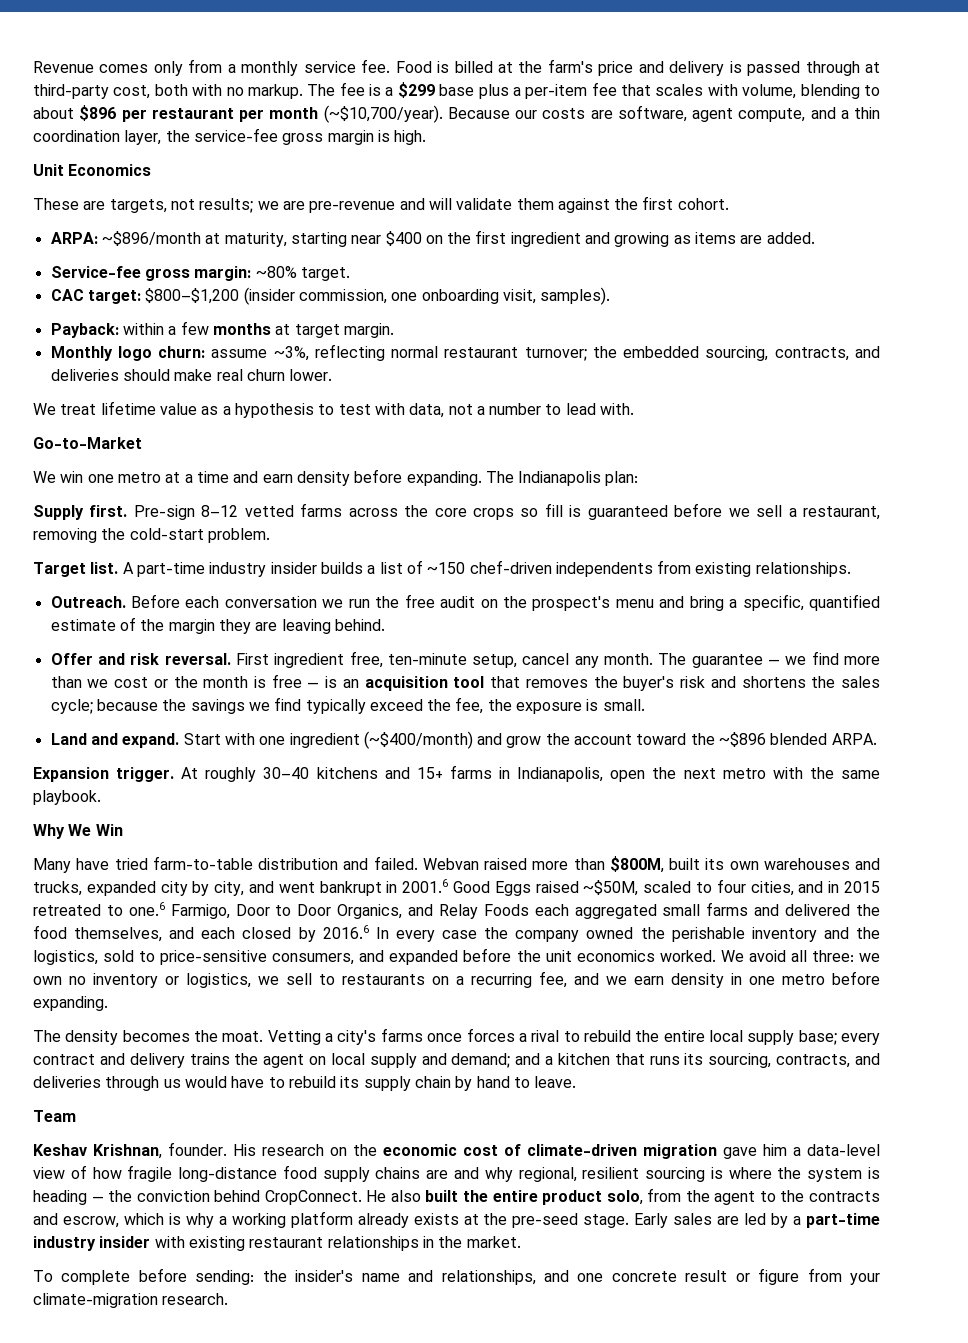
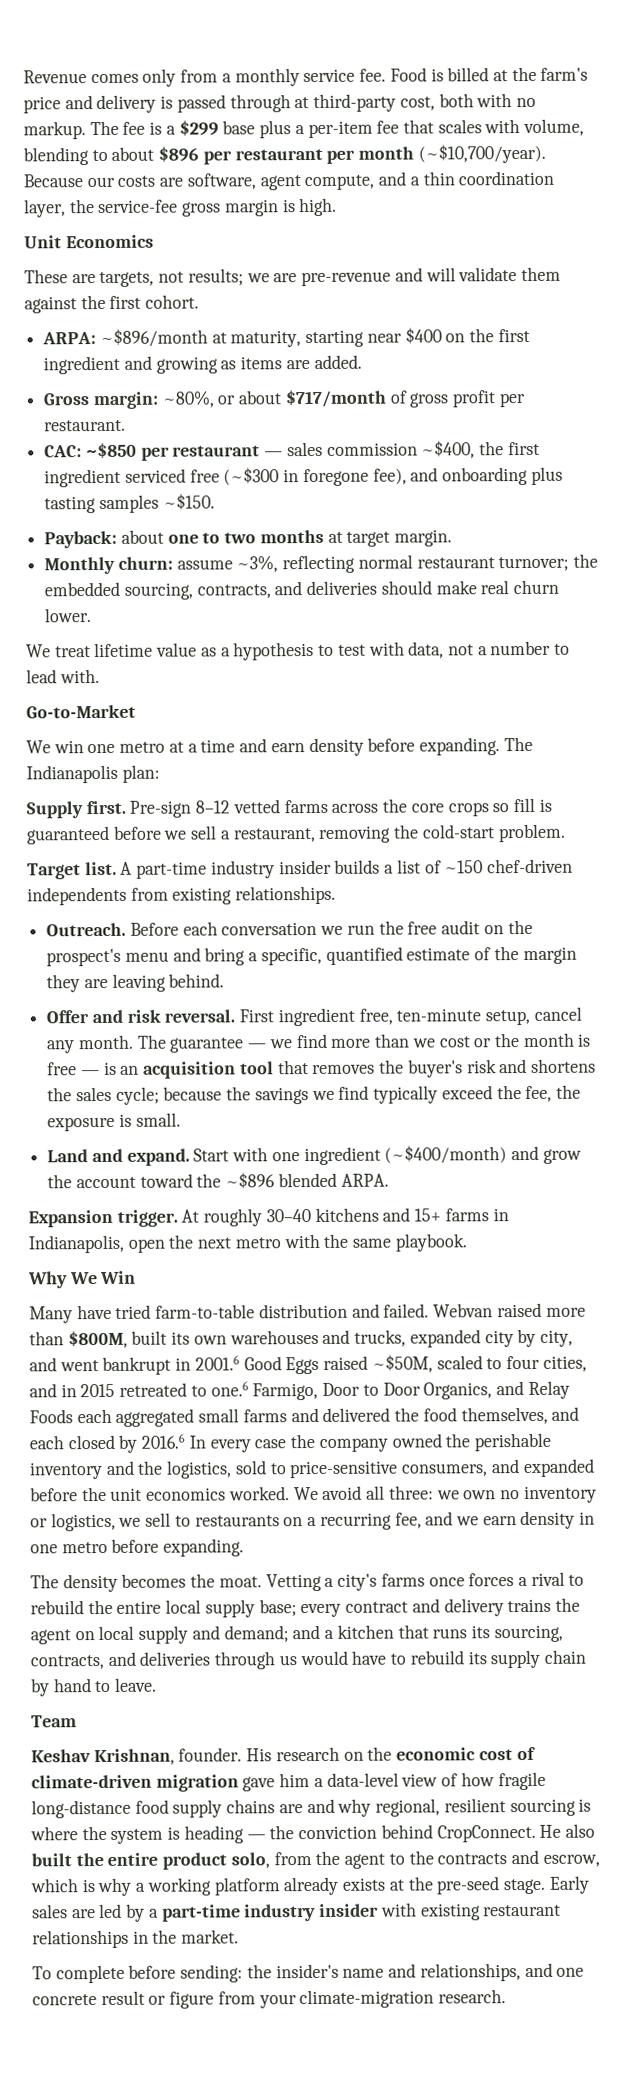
[50,266,350,281] [50,287,611,305] [50,321,209,338] Service-fee gross margin: ~80% target. // CAC target: $800–$1,200 (insider commission, one onboarding visit, samples). // Payback: within a few -> [43,389,526,410] [44,419,127,432] [44,440,540,461] [44,466,563,488] [44,493,215,514] [44,529,257,549] Gross margin: ~80%, or about $717/month of gross profit per restaurant. // CAC: ~$850 per restaurant — sales commission ~$400, the first ingredient serviced free (~$300 in foregone fee), and onboarding plus tasting samples ~$150. // Payback: about one to two
[117,346,152,361] logo -> (116, 565) none

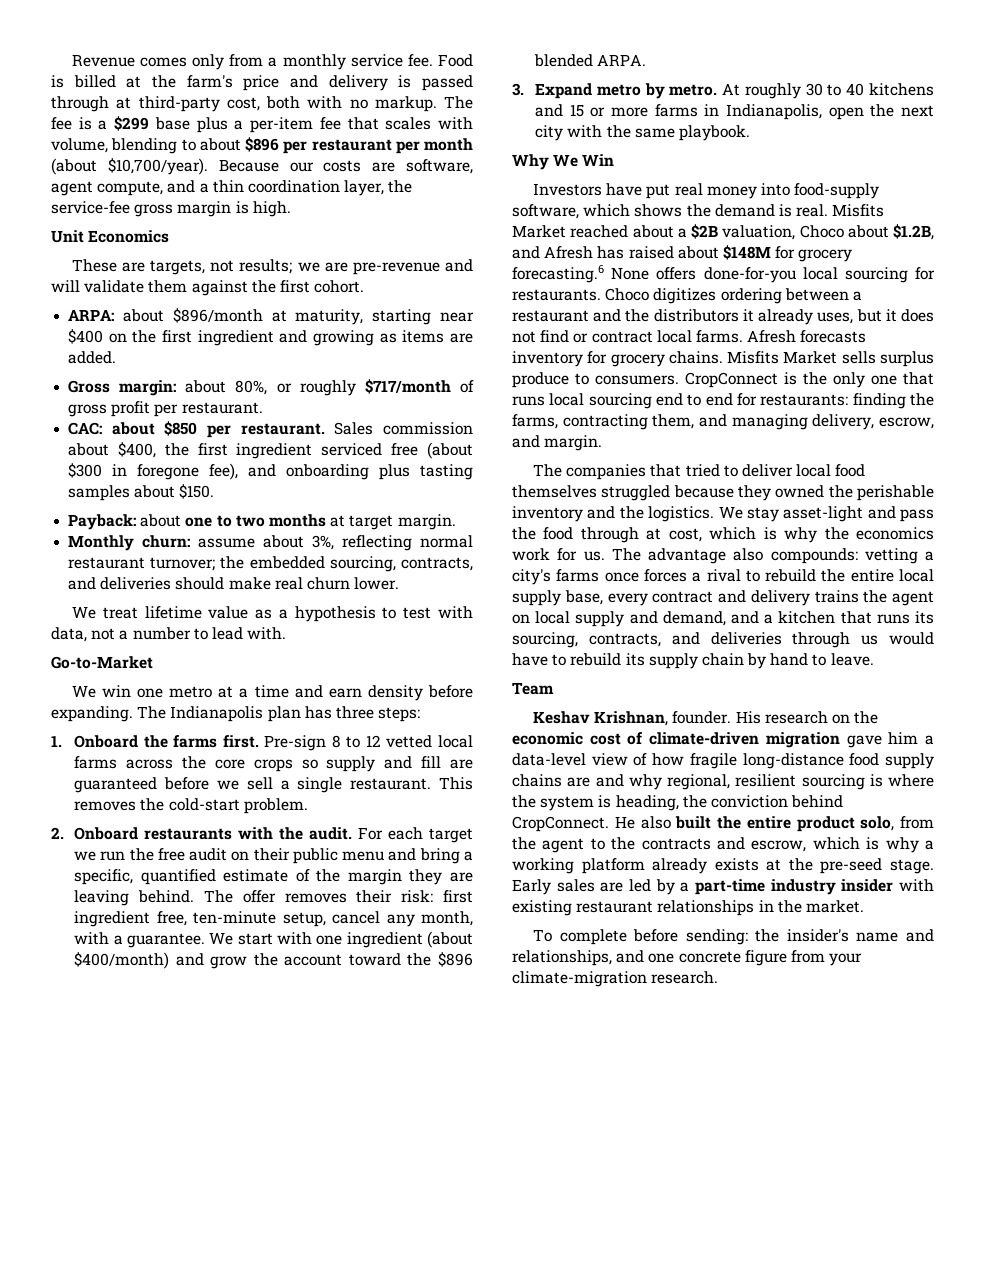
[417,143,546,164] (~$10,700/year). -> [51,158,208,175] (about $10,700/year).
[99,328,208,348] ~$896/month -> [122,308,263,323] about $896/month
[161,390,282,408] ~80%, or about -> [185,380,356,396] about 80%, or roughly
[85,440,476,461] ~$850 per restaurant — sales commission ~$400, -> [111,421,473,438] [68,442,156,458] about $850 per restaurant. Sales commission about $400,
[223,467,280,486] (~$300 -> [427,442,474,459] [68,463,103,478] (about $300
[162,493,215,510] ~$150. -> [134,484,215,499] about $150.
[236,555,279,573] ~3%, -> [263,535,335,550] about 3%,
[121,764,160,783] [26,799,280,819] plan: // Supply first. Pre-sign 8–12 vetted -> [267,706,421,722] [51,735,473,751] plan has three steps: // 1. Onboard the farms first. Pre-sign 8 to 12 vetted local
[512,797,552,813] fill is -> [326,756,473,772] supply and fill are
[232,825,392,843] restaurant, removing -> [297,777,473,793] [74,801,137,811] single restaurant. This removes
[27,858,573,880] [27,885,337,906] [46,921,318,937] Target list. A part-time industry insider builds a list of ~150 chef-driven independents from existing relationships. // Outreach. Before each conversation -> [51,827,474,843] 2. Onboard restaurants with the audit. For each target
[507,919,533,935] [46,948,122,967] the prospect's -> [253,848,338,864] their public
[46,1009,275,1024] // Offer and risk reversal. First -> [203,890,473,903] The offer removes their risk: first
[77,1032,592,1053] [47,1058,596,1079] [47,1084,581,1105] [47,1112,181,1132] [47,1148,230,1166] month. The guarantee — we find more than we cost or the month is free — is an acquisition tool that removes the buyer's risk and shortens the sales cycle; because the savings we find typically exceed the fee, the exposure is small. // Land and expand. Start -> [421,911,473,926] [74,932,273,948] month, with a guarantee. We start
[384,1145,508,1164] (~$400/month) -> [427,931,474,948] [74,952,170,969] (about $400/month)
[225,1172,276,1189] ~$896 -> [438,952,474,967] $896
[28,1207,442,1228] Expansion trigger. At roughly 30–40 kitchens and 15+ -> [512,83,934,99] [535,104,649,117] 3. Expand metro by metro. At roughly 30 to 40 kitchens and 15 or more
[234,1237,281,1249] metro -> [535,125,564,141] city
[29,1302,586,1324] [29,1328,573,1349] [29,1354,587,1376] [29,1380,570,1401] [29,1406,580,1427] [29,1433,388,1453] Many have tried farm-to-table distribution and failed. Webvan raised more than $800M, built its own warehouses and trucks, expanded city by city, and went bankrupt in 2001.6 Good Eggs raised ~$50M, scaled to four cities, and in 2015 retreated to one.6 Farmigo, Door to Door Organics, and Relay Foods each aggregated small farms and delivered the food themselves, and each closed by 2016.6 In every case the company -> [532,183,880,199] [512,204,885,219] [512,224,934,240] [512,245,853,262] [512,265,935,283] [512,288,862,304] [512,309,934,325] [512,330,867,343] [512,351,934,367] [512,372,934,388] [512,393,934,409] [512,414,934,430] [512,435,603,451] [532,464,866,480] [512,485,771,501] Investors have put real money into food-supply software, which shows the demand is real. Misfits Market reached about a $2B valuation, Choco about $1.2B, and Afresh has raised about $148M for grocery forecasting.6 None offers done-for-you local sourcing for restaurants. Choco digitizes ordering between a restaurant and the distributors it already uses, but it does not find or contract local farms. Afresh forecasts inventory for grocery chains. Misfits Market sells surplus produce to consumers. CropConnect is the only one that runs local sourcing end to end for restaurants: finding the farms, contracting them, and managing delivery, escrow, and margin. // The companies that tried to deliver local food themselves struggled because they
[166,1458,595,1479] [30,1485,597,1504] [30,1510,596,1532] [30,1538,245,1557] [30,1573,322,1593] logistics, sold to price-sensitive consumers, and expanded before the unit economics worked. We avoid all three: we own no inventory or logistics, we sell to restaurants on a recurring fee, and we earn density in one metro before expanding. // The density becomes the moat. Vetting -> [648,506,934,522] [512,527,934,543] [512,548,918,564] logistics. We stay asset-light and pass the food through at cost, which is why the economics work for us. The advantage also compounds: vetting
[258,1599,297,1617] base; -> [564,590,603,605] base,
[223,1625,289,1643] demand; -> [662,611,726,626] demand,
[183,1825,266,1844] heading — -> [615,795,679,811] heading,
[100,1990,167,2006] result or -> (741, 957) none

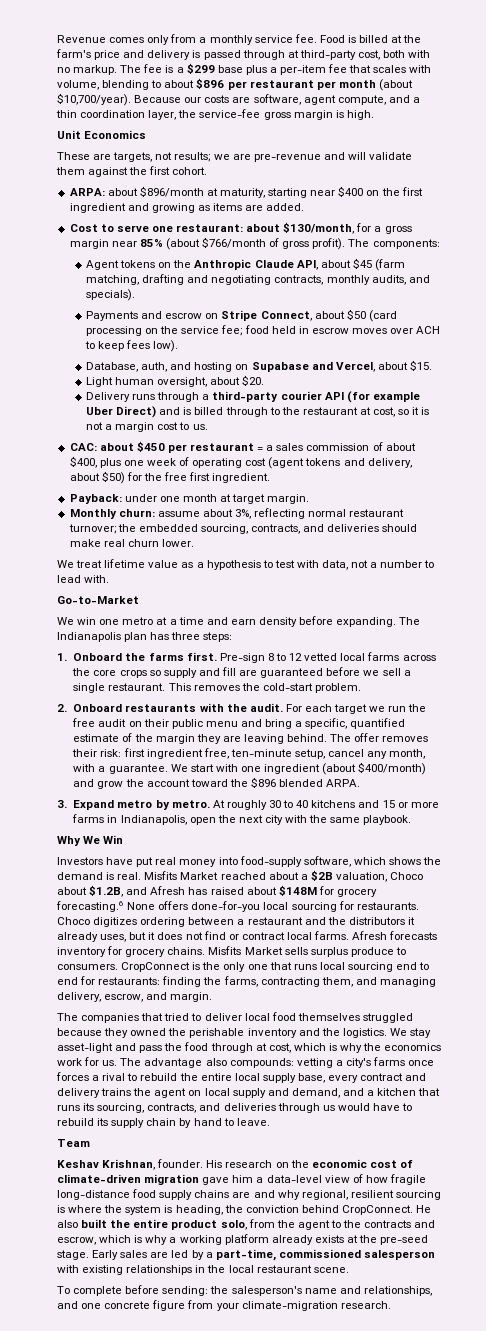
[68,379,474,396] [68,401,263,417] [68,421,473,438] [68,442,474,459] [68,463,473,480] [68,484,215,501] [68,514,326,530] Gross margin: about 80%, or roughly $717/month of gross profit per restaurant. // CAC: about $850 per restaurant. Sales commission about $400, the first ingredient serviced free (about $300 in foregone fee), and onboarding plus tasting samples about $150. // Payback: about one to two months -> [69,222,412,234] [69,237,440,250] [86,258,405,271] [86,274,430,285] [86,289,136,301] [86,309,397,322] [86,325,441,336] [85,340,179,352] [86,360,432,372] [86,375,265,387] [86,391,420,403] [86,406,430,418] [86,422,208,432] [69,441,416,453] [69,456,412,469] [69,471,271,484] [69,494,217,504] Cost to serve one restaurant: about $130/month, for a gross margin near 85% (about $766/month of gross profit). The components: // Agent tokens on the Anthropic Claude API, about $45 (farm matching, drafting and negotiating contracts, monthly audits, and specials). // Payments and escrow on Stripe Connect, about $50 (card processing on the service fee; food held in escrow moves over ACH to keep fees low). // Database, auth, and hosting on Supabase and Vercel, about $15. // Light human oversight, about $20. // Delivery runs through a third-party courier API (for example Uber Direct) and is billed through to the restaurant at cost, so it is not a margin cost to us. // CAC: about $450 per restaurant = a sales commission of about $400, plus one week of operating cost (agent tokens and delivery, about $50) for the free first ingredient. // Payback: under one month
[695,879,894,895] part-time industry insider -> [215,1249,435,1261] part-time, commissioned salesperson
[576,901,654,913] restaurant -> (124, 1270) none
[805,900,864,913] market. -> [228,1265,349,1273] local restaurant scene.
[786,929,849,942] insider's -> [231,1286,302,1296] salesperson's

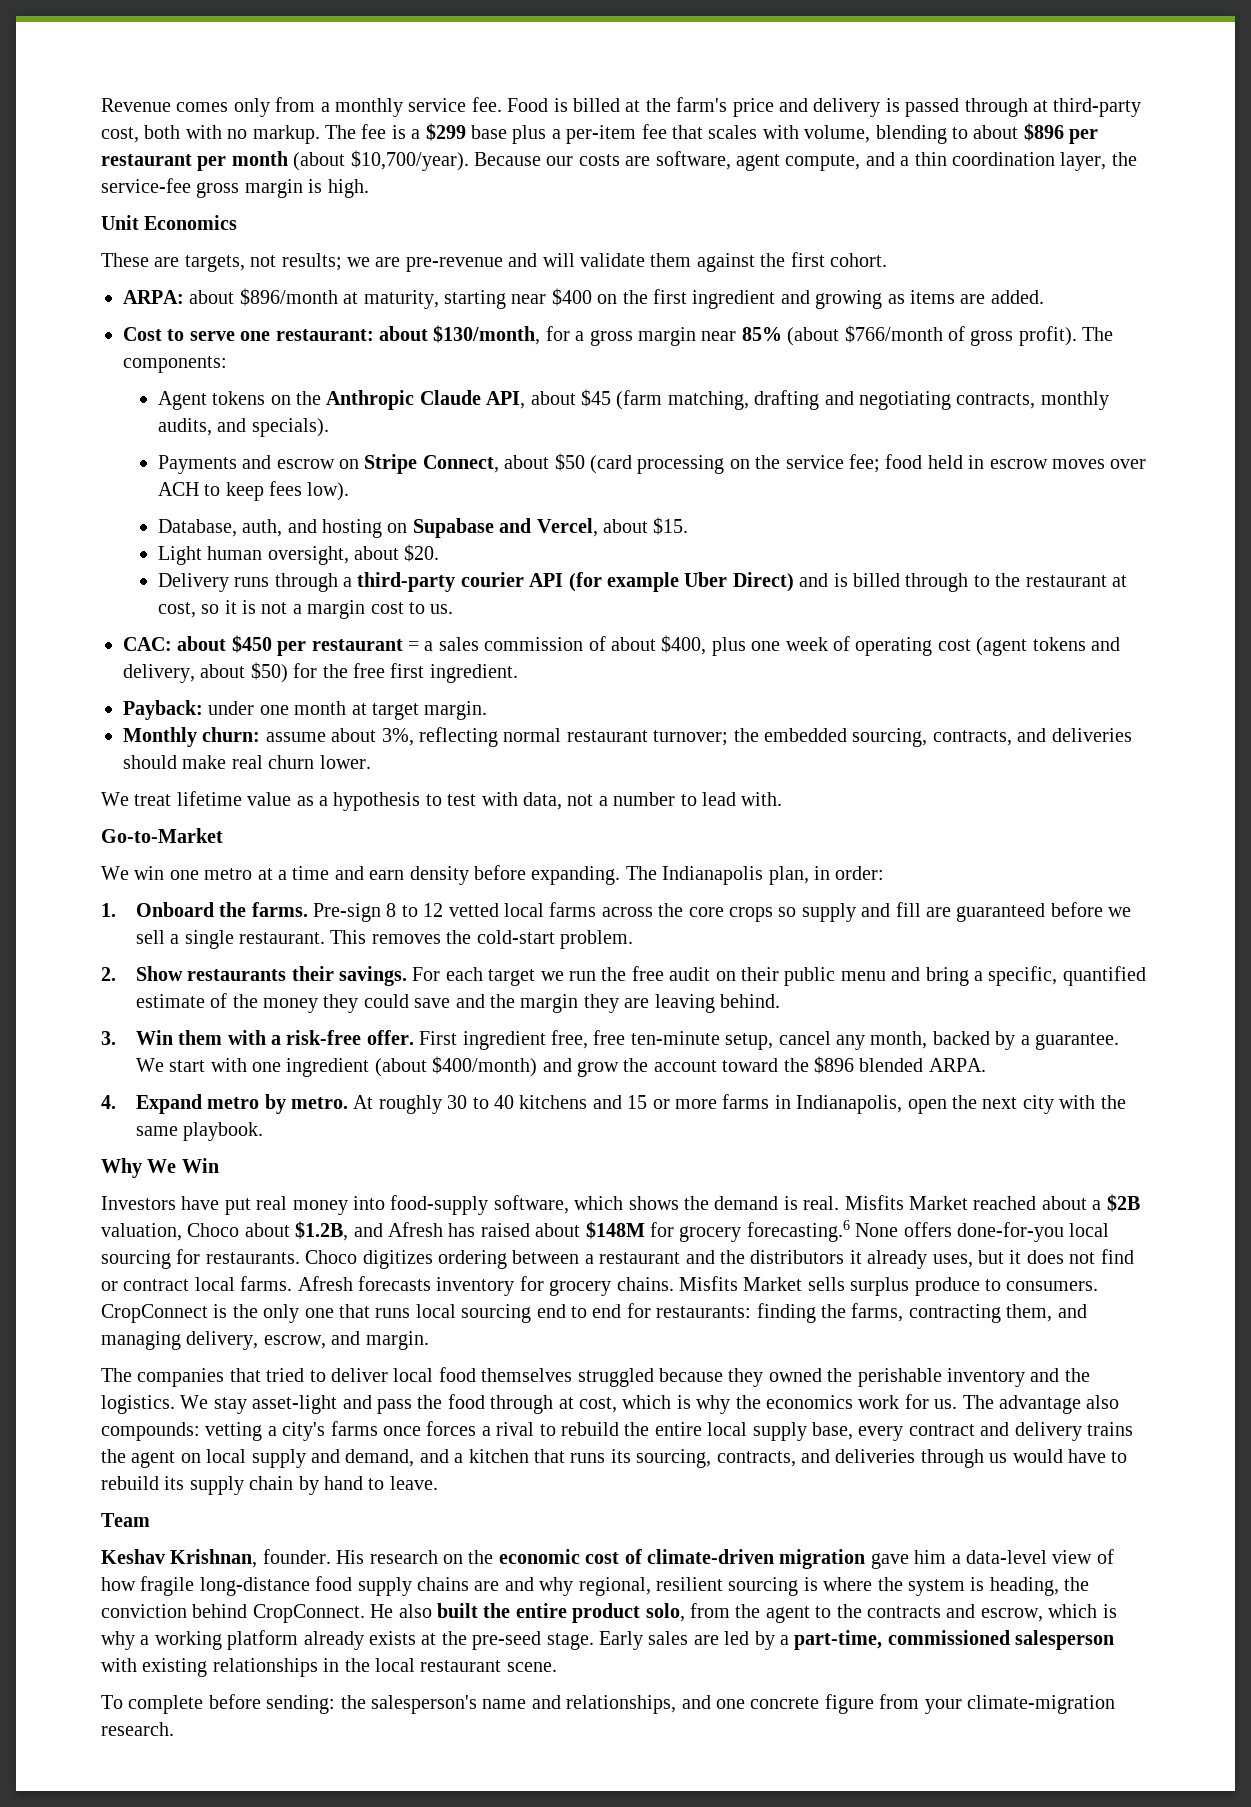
[124,632,233,642] plan has three steps: -> [768,866,885,885] plan, in order:
[148,652,217,661] farms first. -> [251,902,308,917] farms.
[73,703,283,712] Onboard restaurants with the audit. -> [135,966,407,986] Show restaurants their savings.
(153, 738) none -> [262,994,515,1013] money they could save and the
[330,733,429,742] [72,748,145,757] The offer removes their risk: first -> [101,1030,458,1045] // 3. Win them with a risk-free offer. First
(229, 753) none -> [593,1030,626,1045] free
[73,764,96,772] with -> [932,1031,1016,1050] backed by
[57,800,67,808] 3. -> [101,1095,116,1109] 4.

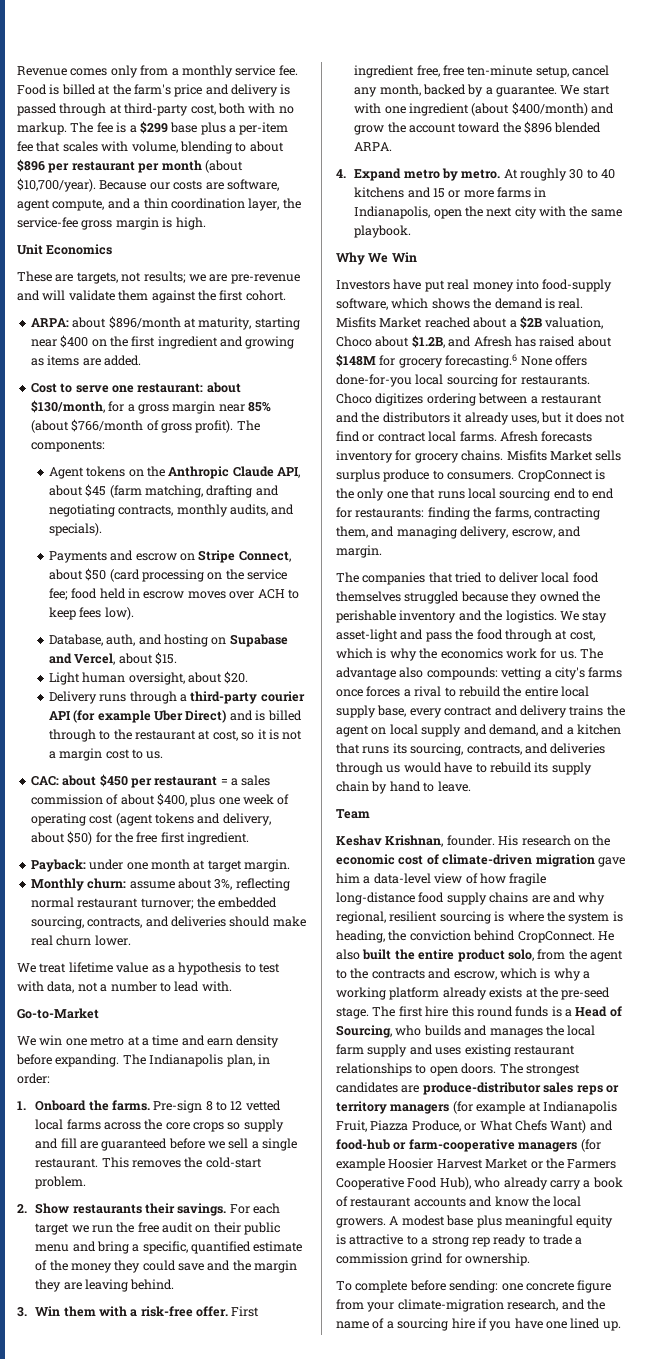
[598,1630,1115,1650] [101,1658,557,1677] [101,1694,711,1714] Early sales are led by a part-time, commissioned salesperson with existing relationships in the local restaurant scene. // To complete before sending: the salesperson's name and relationships, and -> [372,1006,622,1017] [336,1025,596,1038] [336,1044,575,1057] [336,1063,580,1076] [336,1082,619,1095] [336,1101,617,1114] [336,1120,613,1133] [336,1139,601,1152] [336,1158,617,1171] [336,1177,623,1190] [336,1196,582,1207] [336,1215,614,1228] [336,1234,583,1247] [336,1253,531,1266] [336,1280,499,1293] The first hire this round funds is a Head of Sourcing, who builds and manages the local farm supply and uses existing restaurant relationships to open doors. The strongest candidates are produce-distributor sales reps or territory managers (for example at Indianapolis Fruit, Piazza Produce, or What Chefs Want) and food-hub or farm-cooperative managers (for example Hoosier Harvest Market or the Farmers Cooperative Food Hub), who already carry a book of restaurant accounts and know the local growers. A modest base plus meaningful equity is attractive to a strong rep ready to trade a commission grind for ownership. // To complete before sending:
[101,1722,174,1736] research. -> [507,1299,605,1311] [336,1318,621,1331] research, and the name of a sourcing hire if you have one lined up.

